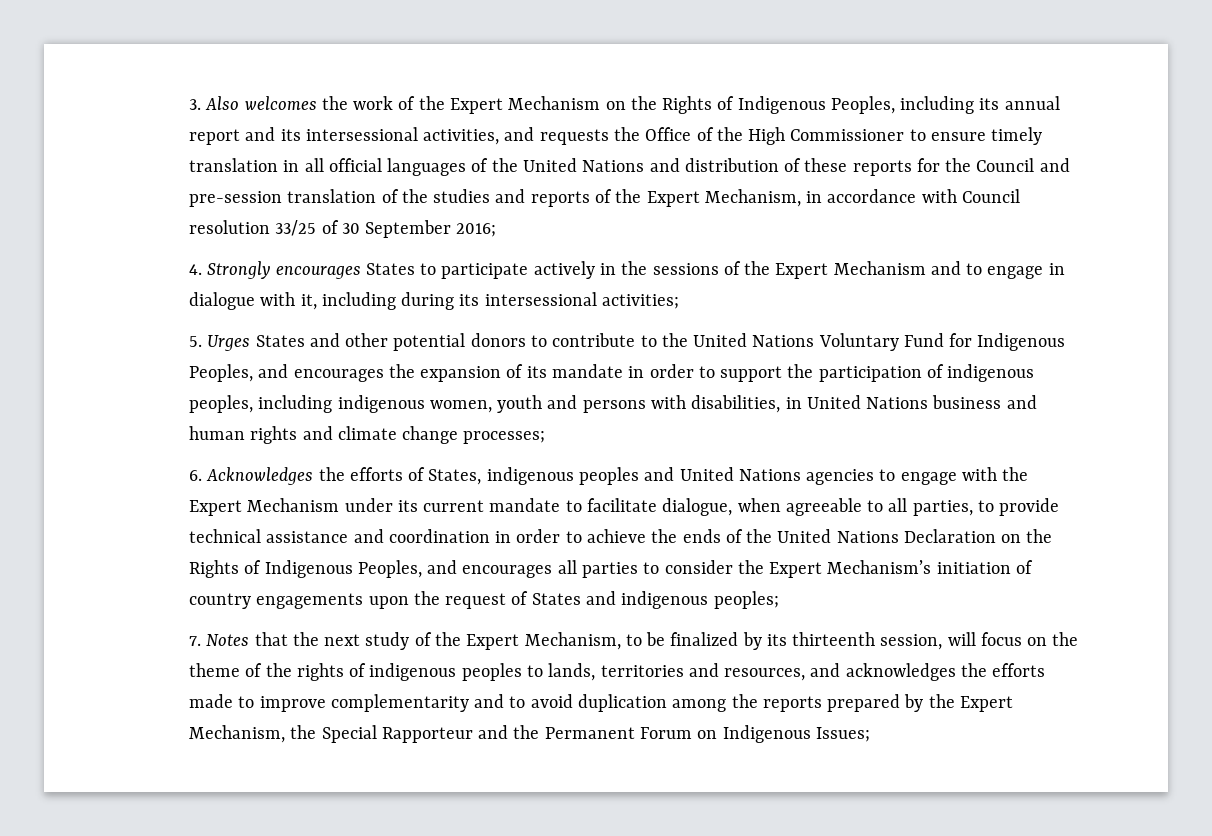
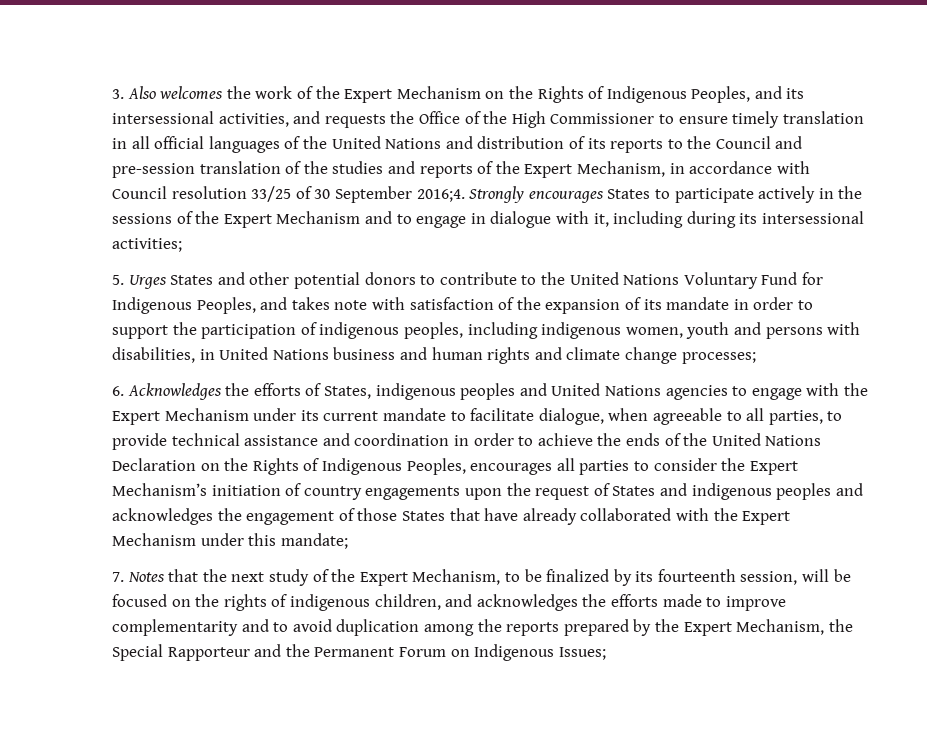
[900,96,1060,114] [189,129,241,145] including its annual report -> (751, 94) none
[804,158,940,176] these reports for -> [587,138,683,153] its reports to
[456,223,497,237] [189,264,203,275] 2016; // 4. -> [416,189,465,202] 2016;4.
[293,369,384,382] encourages -> [291,297,515,310] takes note with satisfaction of
[427,560,458,574] and -> (466, 466) none
[713,591,779,609] peoples; -> [776,483,863,500] [112,508,791,525] [112,533,348,549] peoples and acknowledges the engagement of those States that have already collaborated with the Expert Mechanism under this mandate;
[792,632,876,646] thirteenth -> [657,569,736,582] fourteenth
[980,632,1079,646] [189,663,806,681] focus on the theme of the rights of indigenous peoples to lands, territories and resources, -> [833,569,851,582] [112,594,441,611] be focused on the rights of indigenous children,

